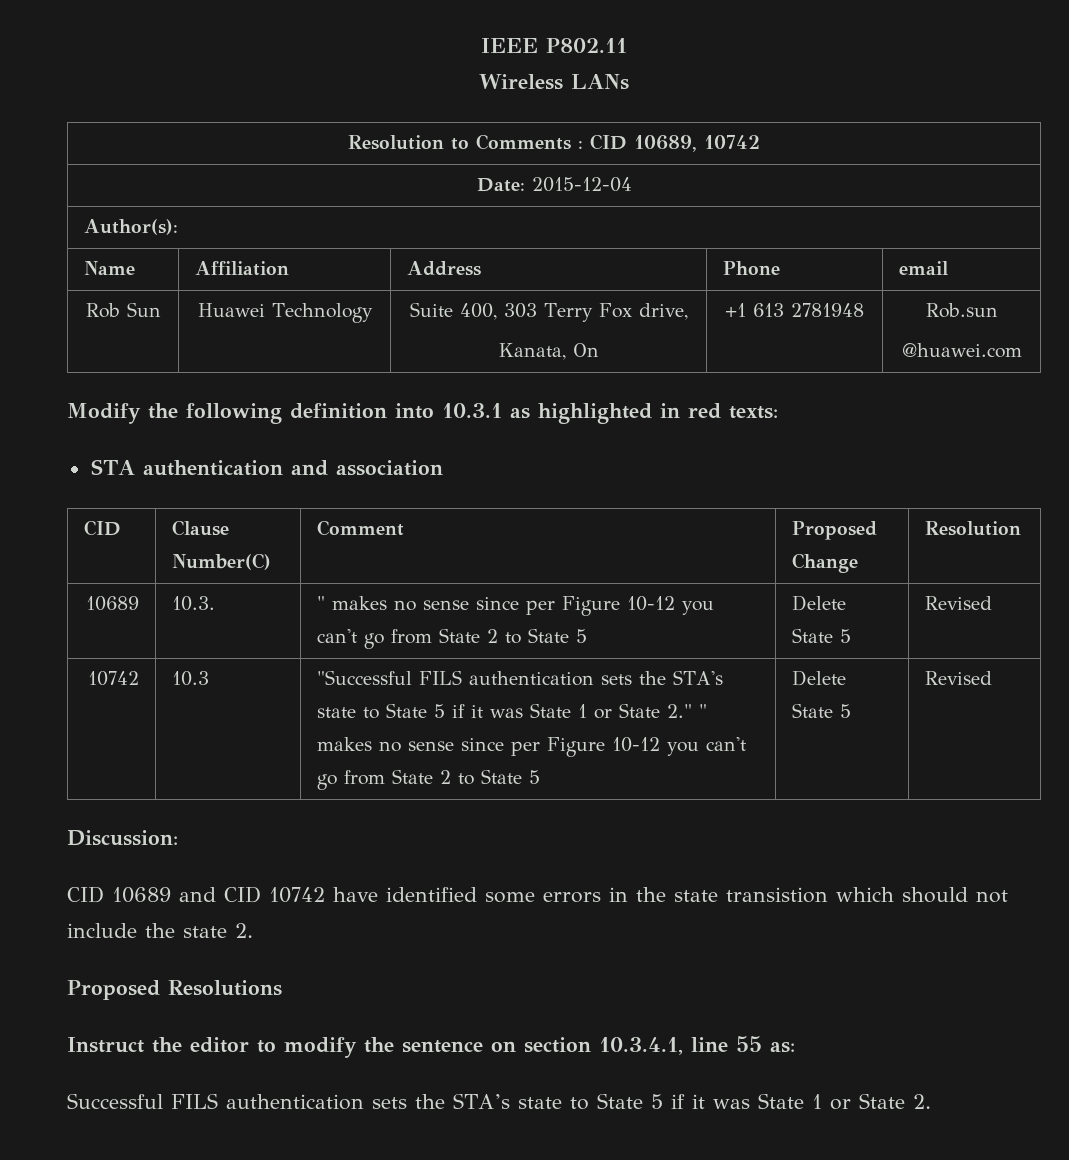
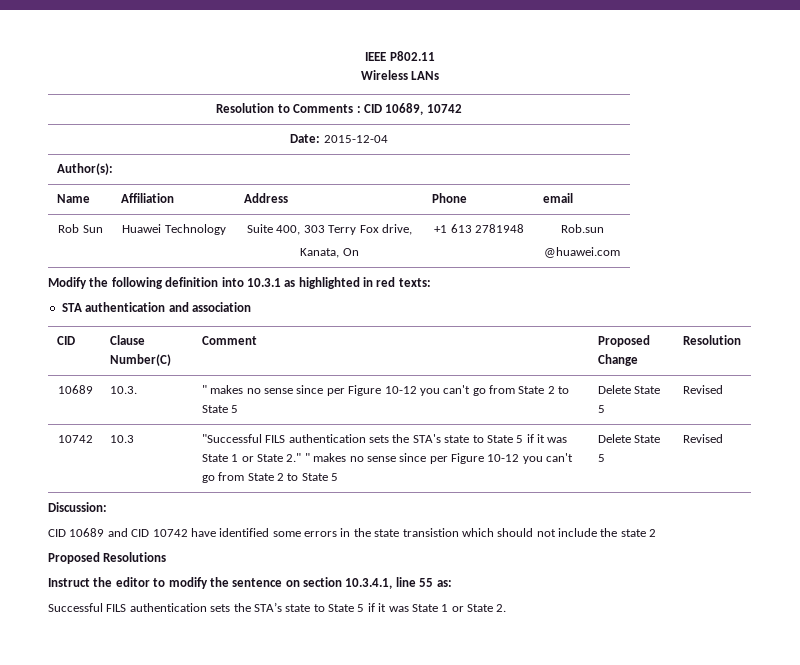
[235,923,253,938] 2. -> [649,529,657,537] 2

